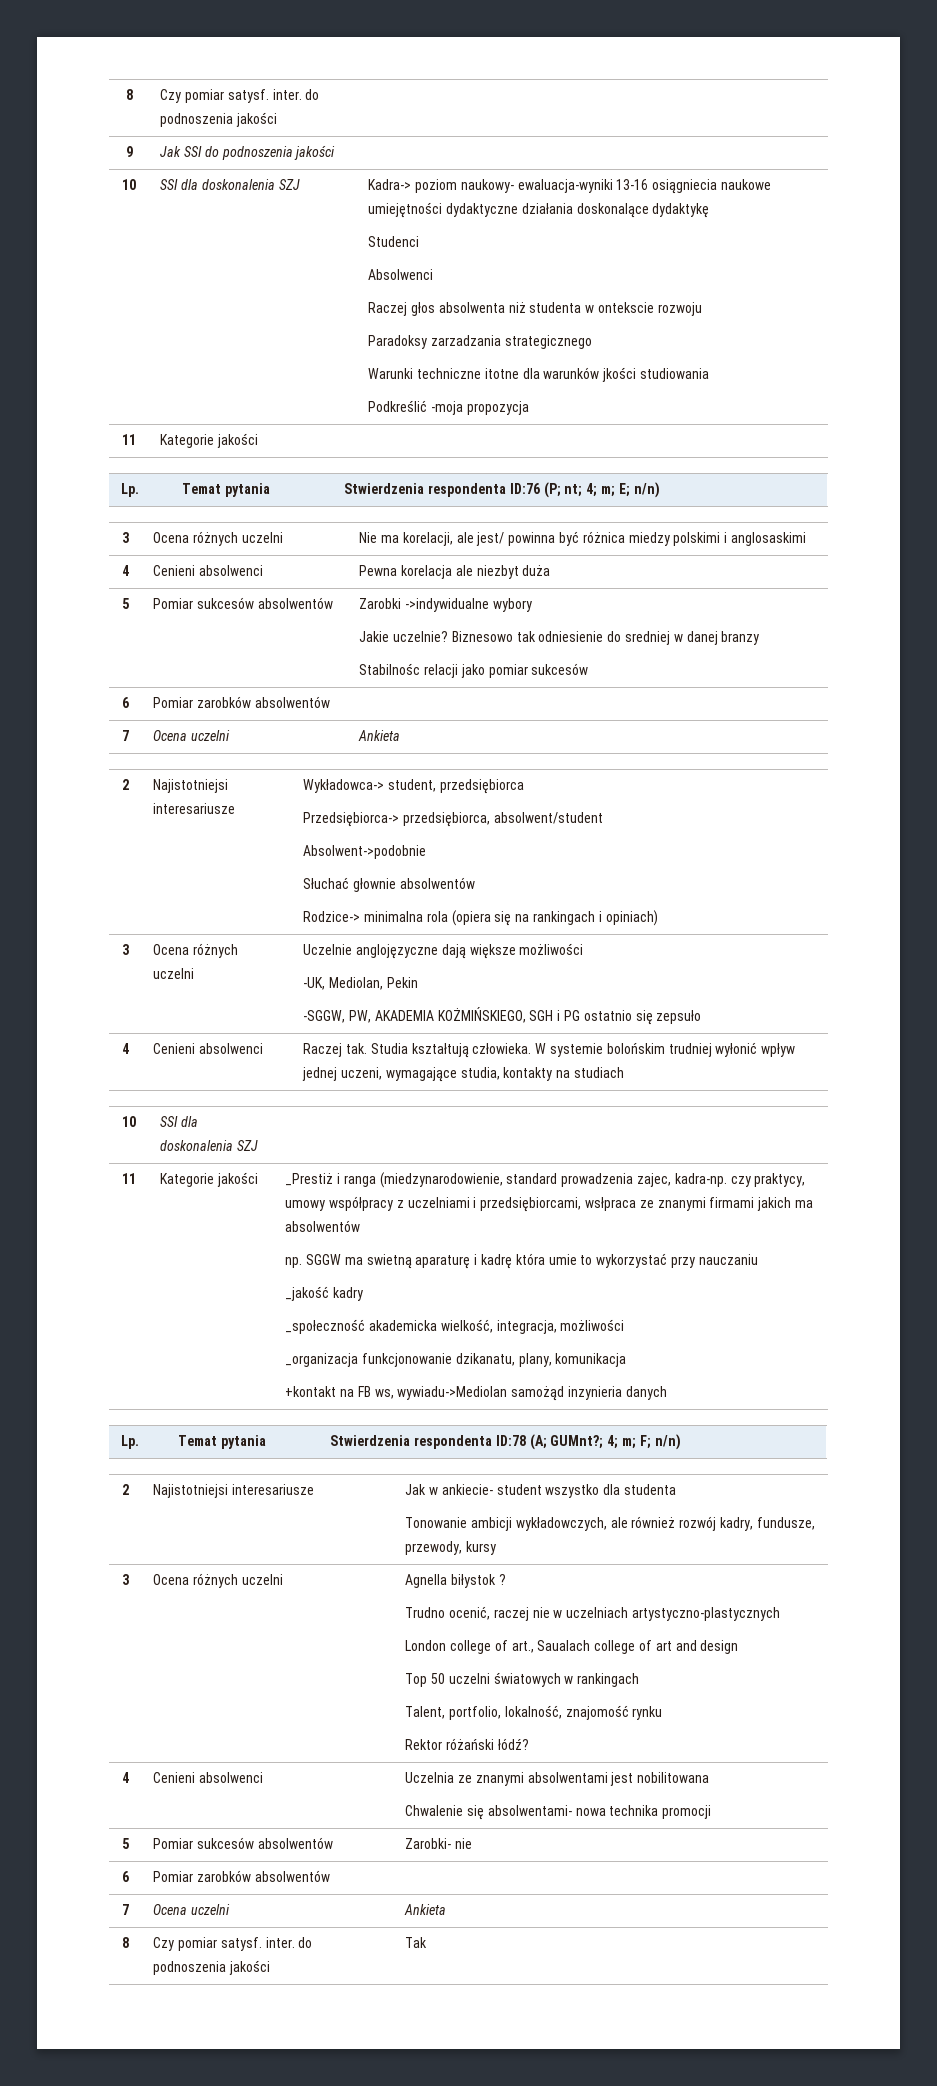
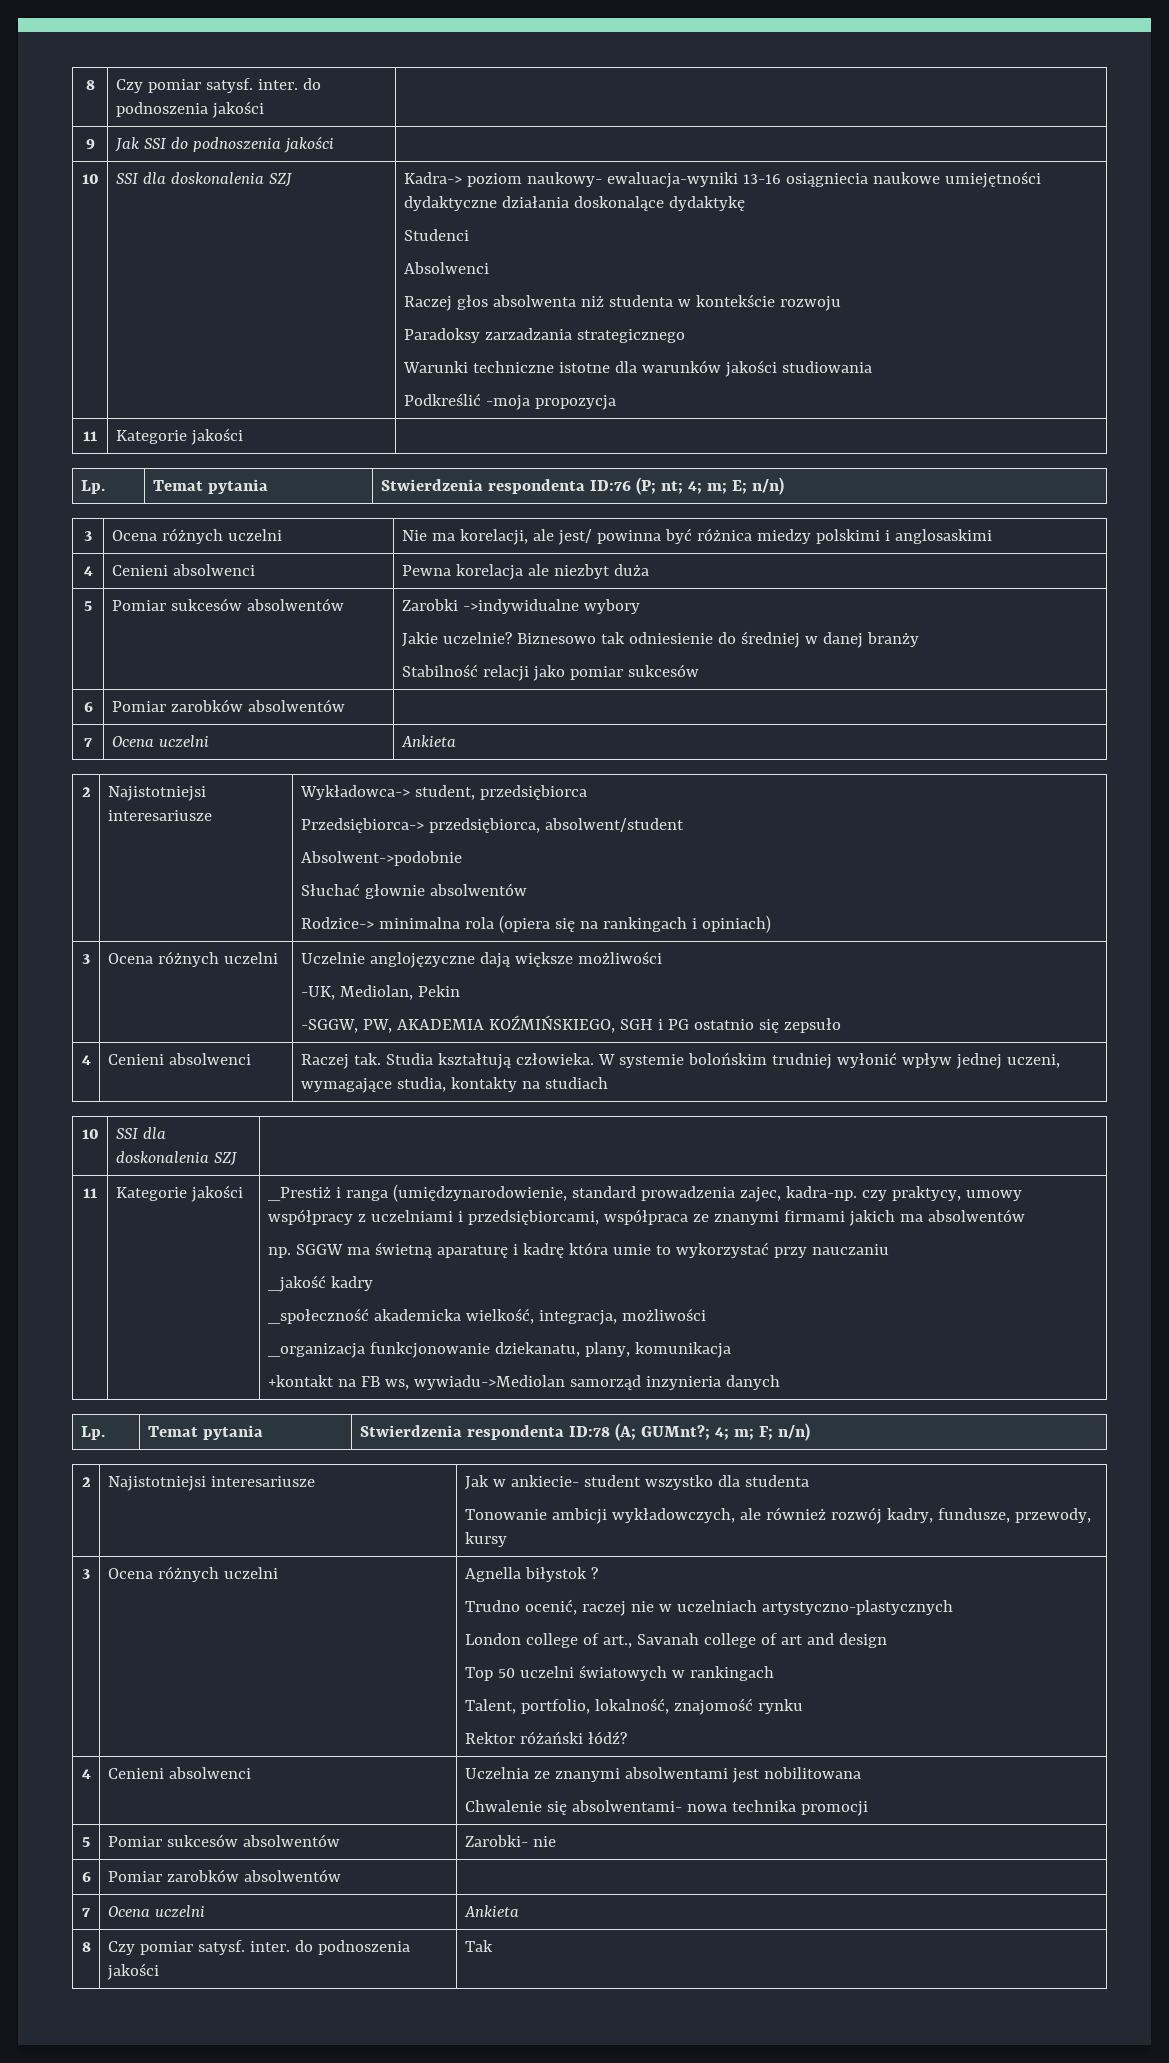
[597,302,654,313] ontekscie -> [695,294,775,307] kontekście
[484,368,519,379] itotne -> [558,362,610,373] istotne
[602,367,637,382] jkości -> [724,360,777,377] jakości
[624,631,670,645] sredniej -> [740,631,800,648] średniej
[721,631,760,645] [359,663,421,675] branzy // Stabilnośc -> [866,632,919,647] [401,664,478,677] branży // Stabilność
[437,1007,526,1023] KOŻMIŃSKIEGO, -> [488,1015,615,1033] KOŹMIŃSKIEGO,
[379,1172,503,1188] (miedzynarodowienie, -> [392,1184,567,1202] (umiędzynarodowienie,
[584,1197,636,1211] wsłpraca -> [603,1209,688,1225] współpraca
[366,1254,412,1269] swietną -> [374,1242,432,1258] świetną
[455,1353,515,1366] dzikanatu, -> [494,1342,580,1357] dziekanatu,
[511,1386,565,1401] samożąd -> [569,1375,641,1390] samorząd
[537,1640,591,1651] Saualach -> [636,1633,699,1645] Savanah

